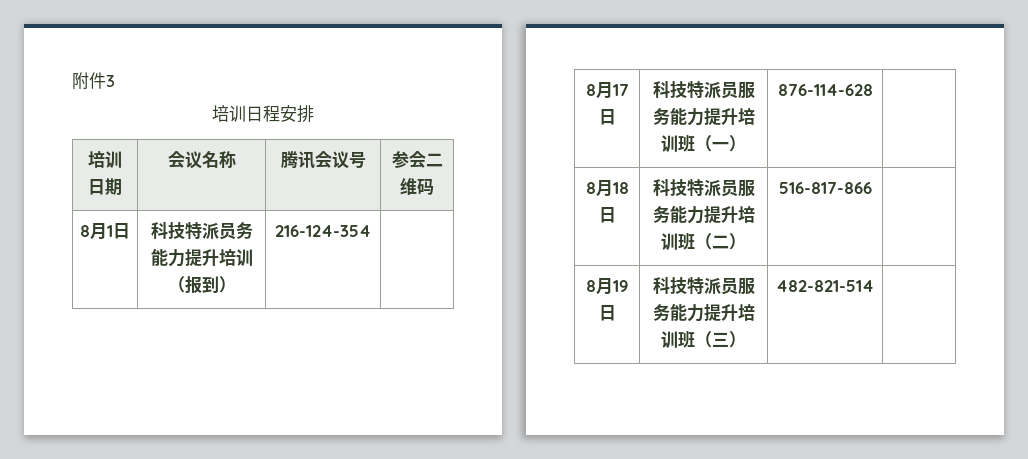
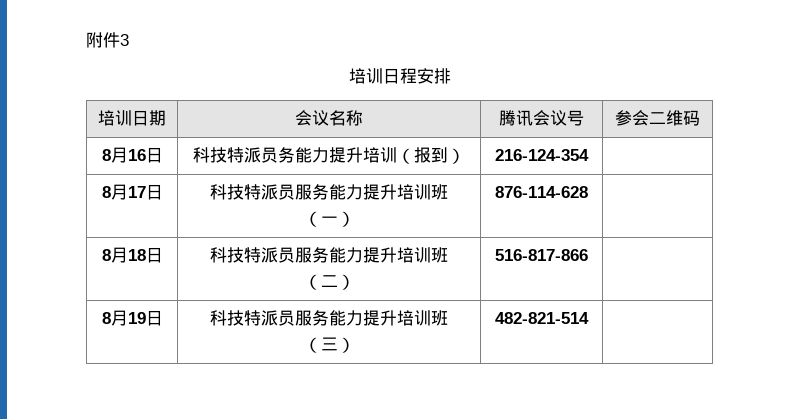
[107,225,113,237] 1 -> [127,149,146,161] 16

